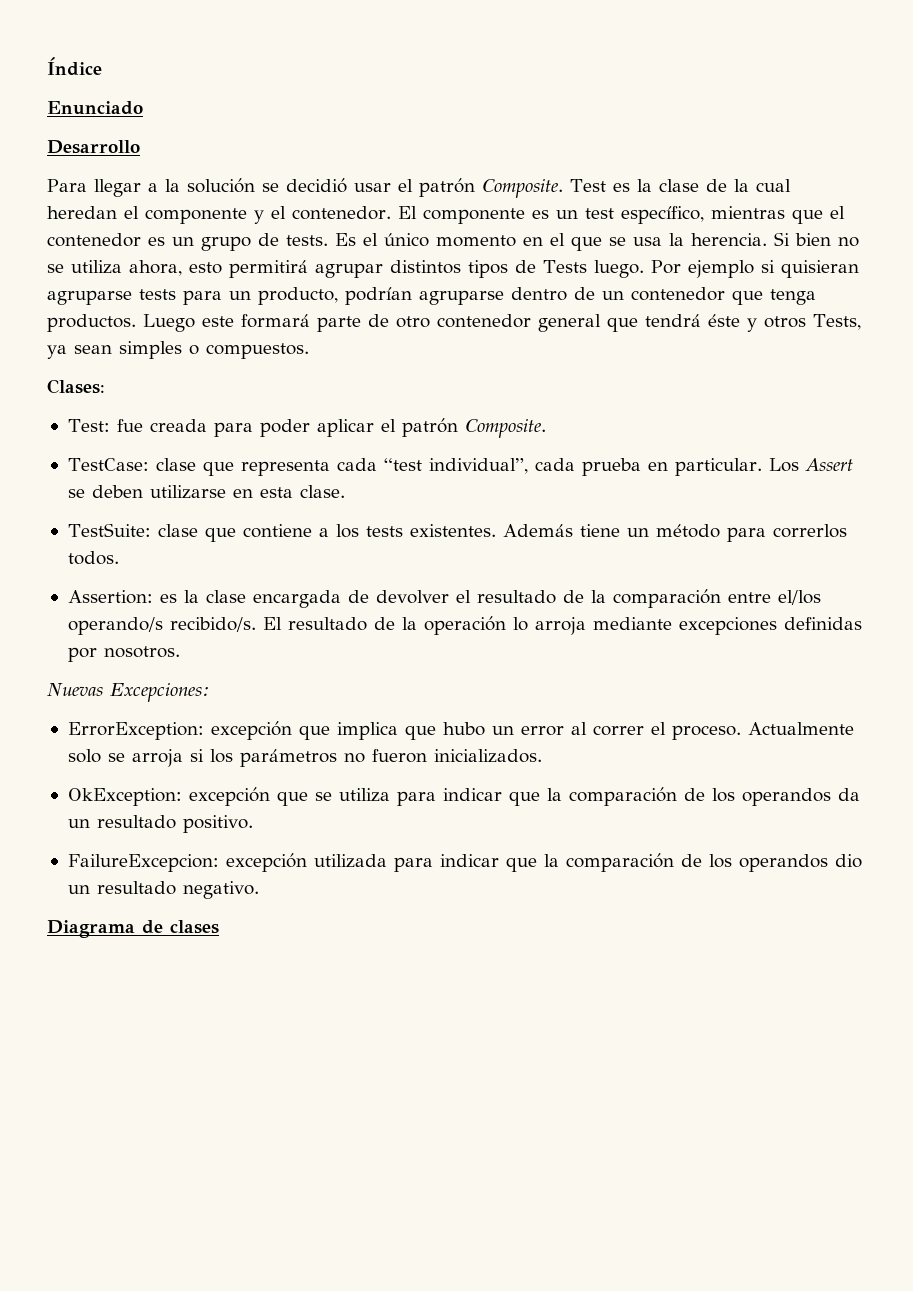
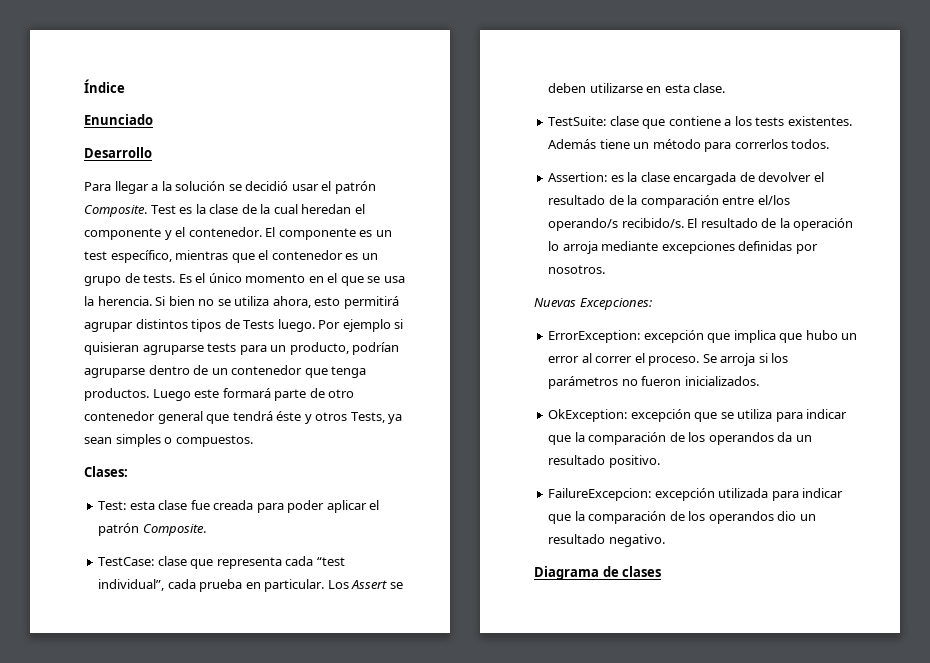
(110, 425) none -> [129,500,188,510] esta clase
[747,722,854,735] [67,749,125,763] Actualmente solo se -> [702,354,717,363] Se

